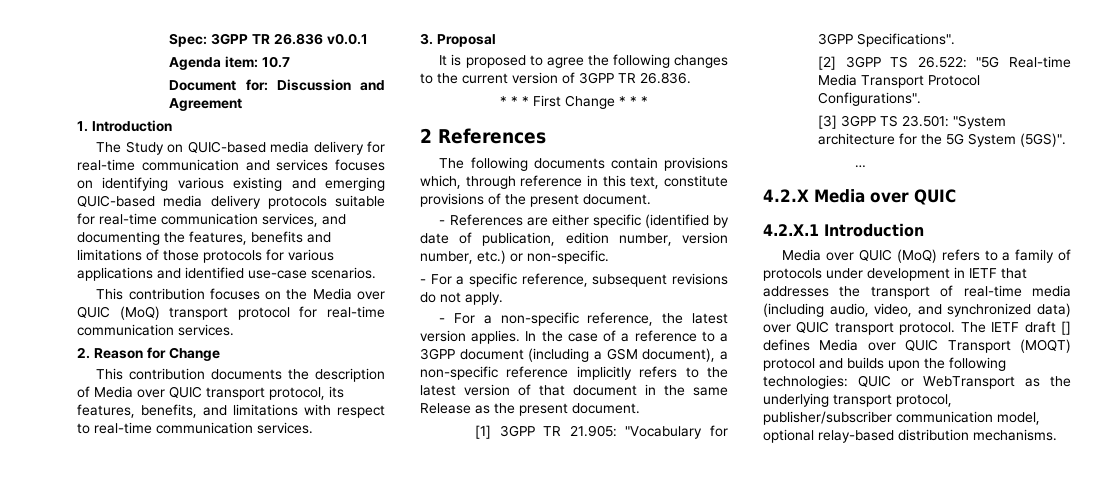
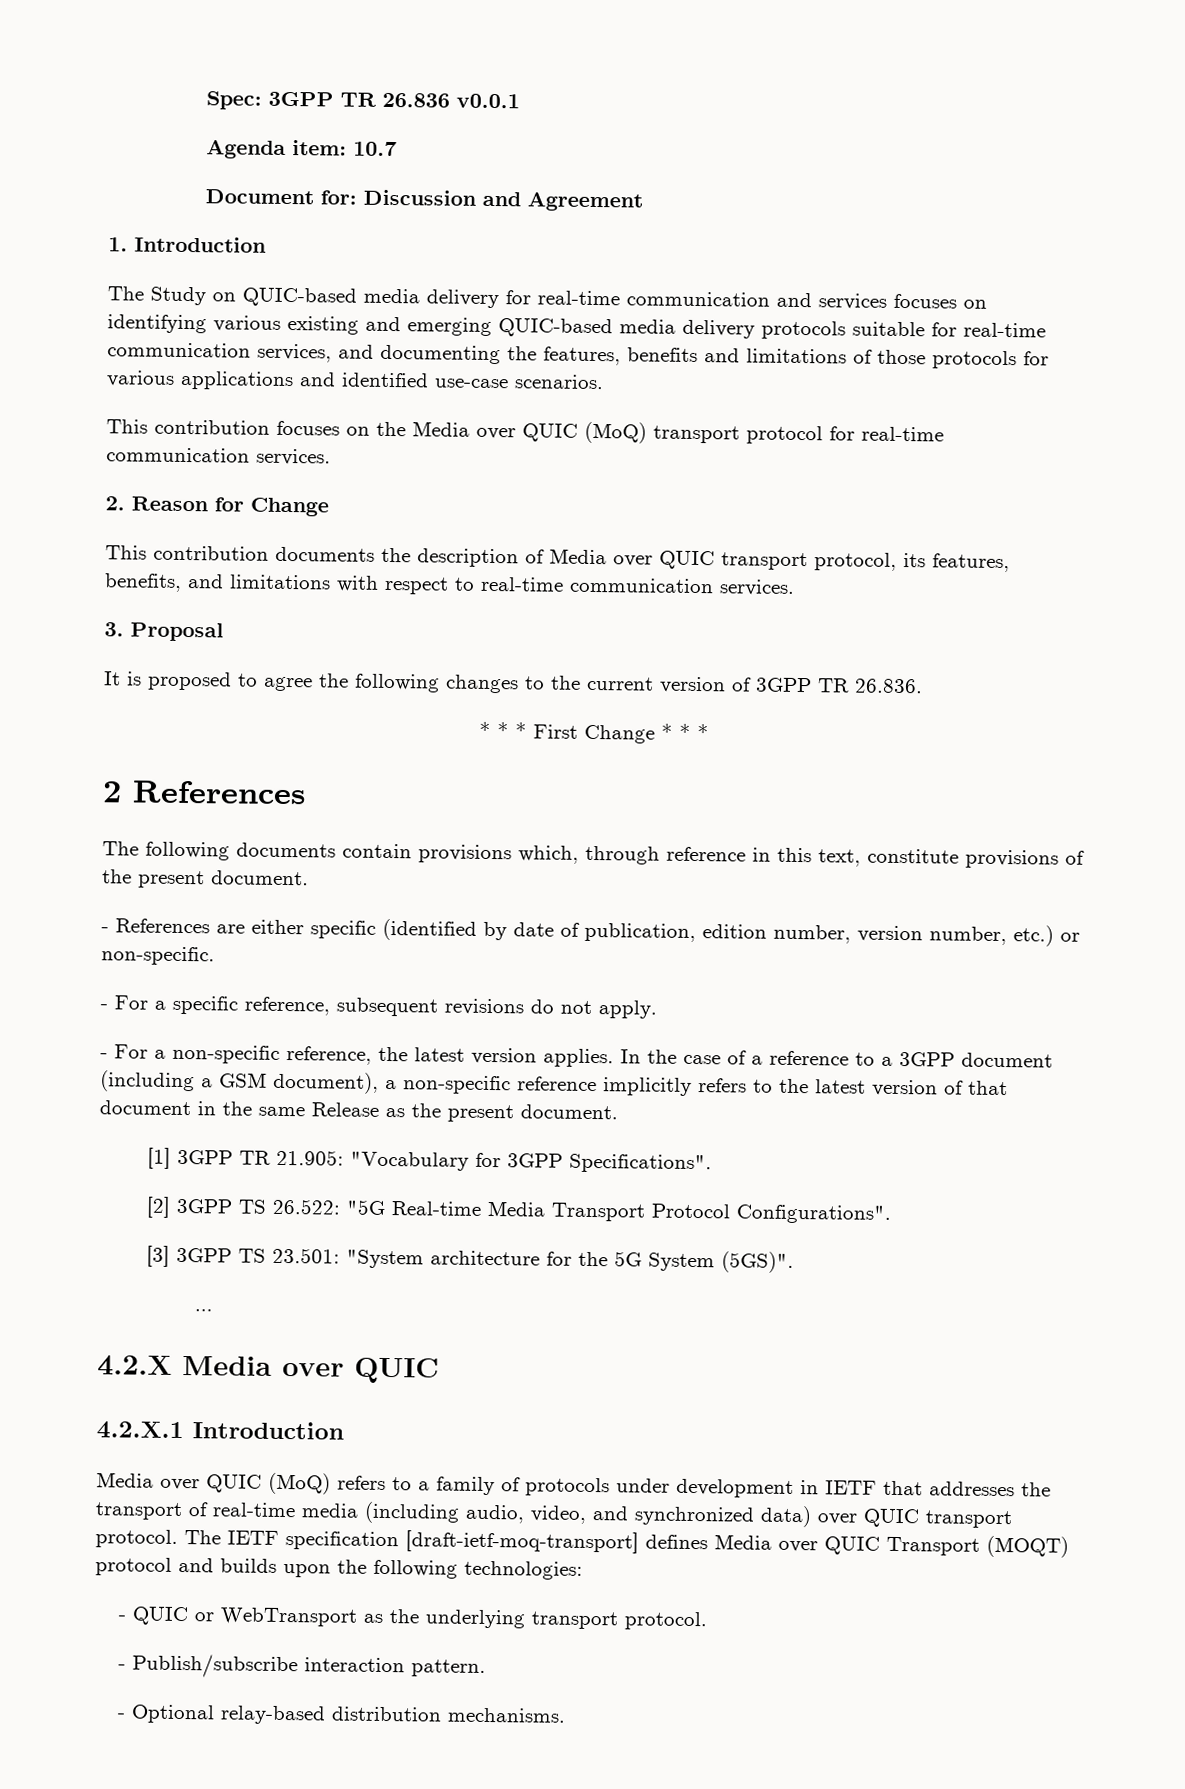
[1024,321,1071,335] draft [] -> [285,1530,639,1554] specification [draft-ietf-moq-transport]
(848, 382) none -> [118,1615,127,1621] // -
[896,394,952,407] [763,411,1040,425] [763,429,814,443] protocol, publisher/subscriber communication model, optional -> [624,1611,708,1631] [118,1653,487,1679] [117,1704,216,1724] protocol. // - Publish/subscribe interaction pattern. // - Optional

